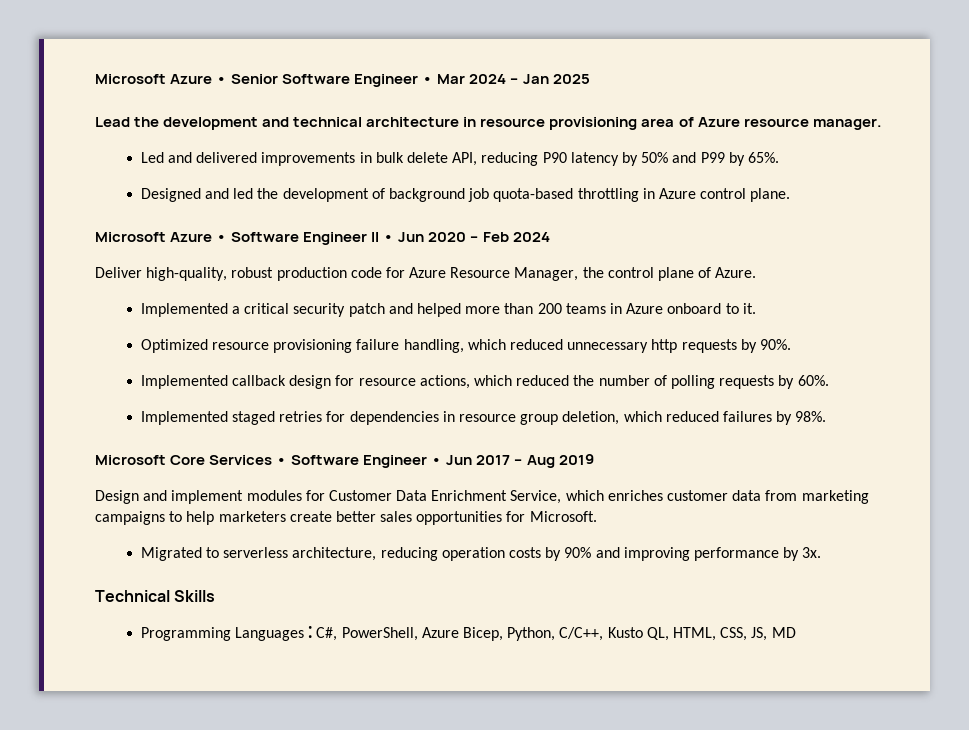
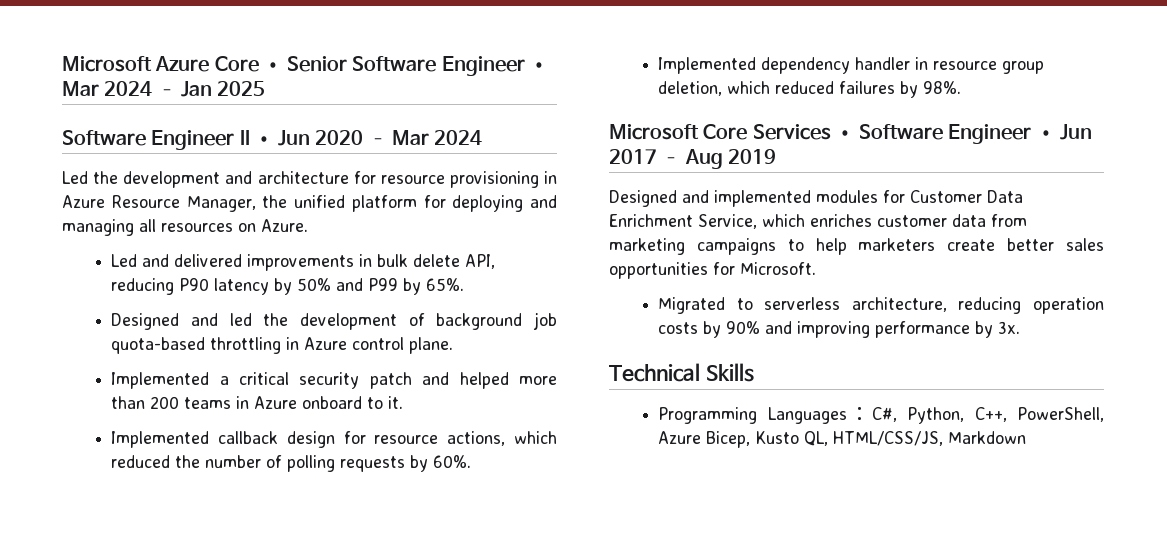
[95,74,213,84] Microsoft Azure -> [62,56,259,72] Microsoft Azure Core
[95,117,882,130] Lead the development and technical architecture in resource provisioning area of Azure resource manager. -> [62,130,483,150] [62,171,557,188] [62,195,557,212] [62,219,308,236] Software Engineer II • Jun 2020 – Mar 2024 // Led the development and architecture for resource provisioning in Azure Resource Manager, the unified platform for deploying and managing all resources on Azure.
[95,232,550,245] [95,267,757,281] // Microsoft Azure • Software Engineer II • Jun 2020 – Feb 2024 // Deliver high-quality, robust production code for Azure Resource Manager, the control plane of Azure. -> (454, 345) none
[140,339,791,353] // Optimized resource provisioning failure handling, which reduced unnecessary http requests by 90%. -> (404, 402) none
[232,411,439,425] staged retries for dependencies -> [761,57,911,74] dependency handler
[95,490,244,504] Design and implement -> [609,190,811,207] Designed and implemented
(338, 634) none -> [907,407,1007,424] Python, C++,
[507,627,796,641] Python, C/C++, Kusto QL, HTML, CSS, JS, MD -> [755,431,1027,446] Kusto QL, HTML/CSS/JS, Markdown

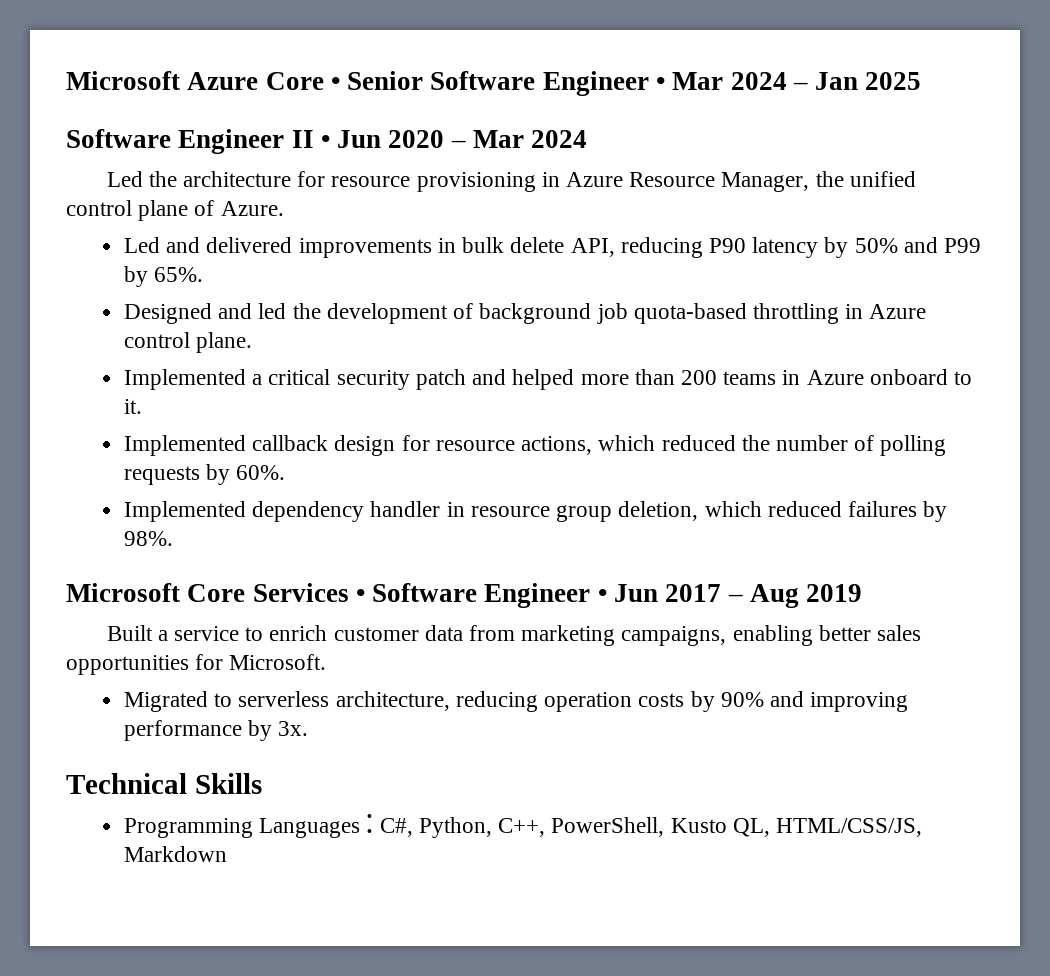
[123,171,253,188] development and -> (177, 179) none
[351,195,557,212] [62,219,256,236] platform for deploying and managing all resources on -> [66,200,215,221] control plane of
[609,190,1023,207] [609,214,1027,229] [609,238,996,255] Designed and implemented modules for Customer Data Enrichment Service, which enriches customer data from marketing campaigns to help marketers create -> [106,625,813,646] Built a service to enrich customer data from marketing campaigns, enabling
[658,431,751,448] Azure Bicep, -> (665, 827) none

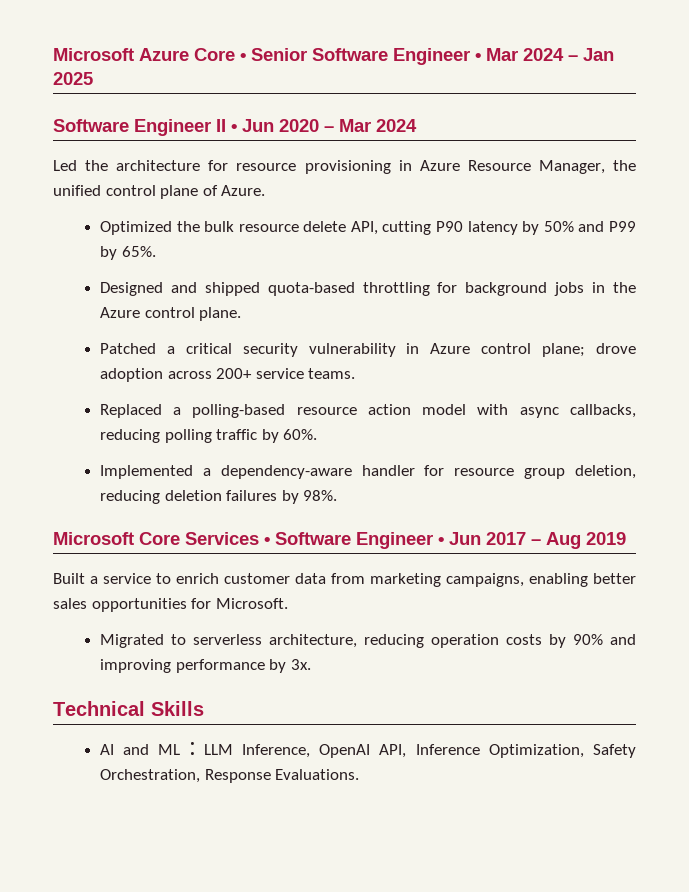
[124,237,505,258] Led and delivered improvements in bulk -> [99,221,299,235] Optimized the bulk resource
[620,237,703,258] reducing -> [382,221,432,235] cutting
[258,303,864,324] led the development of background job quota-based throttling in -> [204,282,636,296] shipped quota-based throttling for background jobs in the
[124,369,247,390] Implemented -> [99,343,156,354] Patched
[415,369,972,390] [124,399,143,414] [124,435,947,456] [124,466,201,485] patch and helped more than 200 teams in Azure onboard to it. // Implemented callback design for resource actions, which reduced the number of polling requests -> [308,343,636,357] [99,368,356,382] [99,404,636,418] [99,429,258,443] vulnerability in Azure control plane; drove adoption across 200+ service teams. // Replaced a polling-based resource action model with async callbacks, reducing polling traffic
[252,501,465,522] dependency handler in -> [202,465,445,479] a dependency-aware handler for
[704,501,842,517] which reduced -> [99,490,222,504] reducing deletion
[124,814,922,838] [124,846,228,862] Programming Languages ⁚ C#, Python, C++, PowerShell, Kusto QL, HTML/CSS/JS, Markdown -> [99,742,636,758] [99,769,360,783] AI and ML ⁚ LLM Inference, OpenAI API, Inference Optimization, Safety Orchestration, Response Evaluations.

